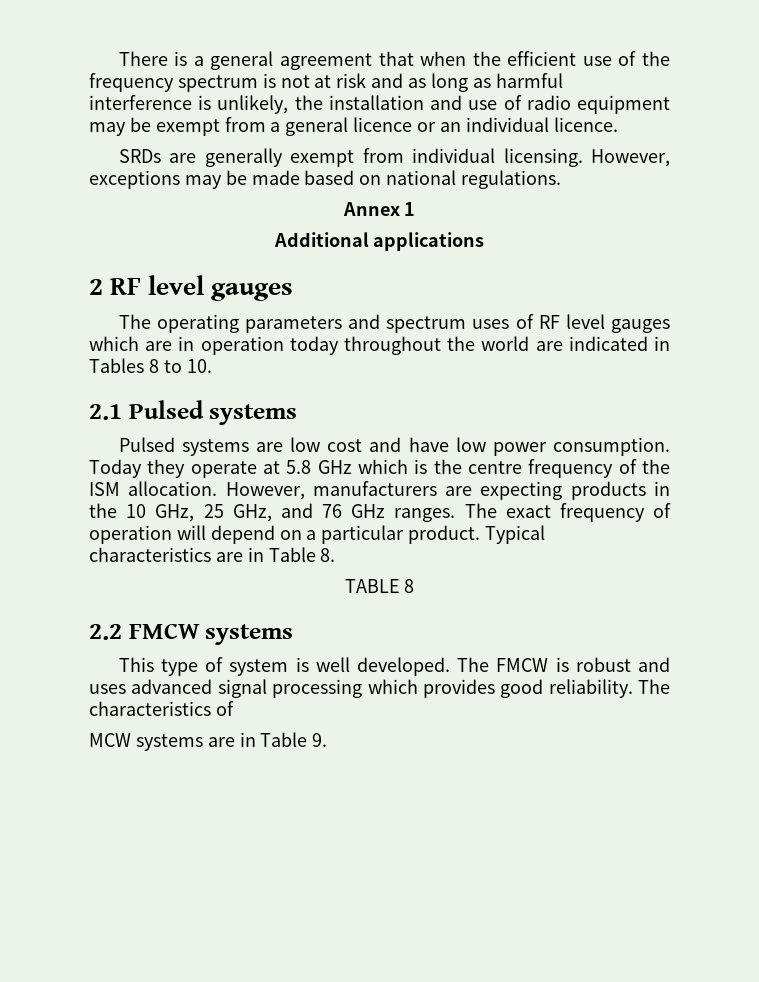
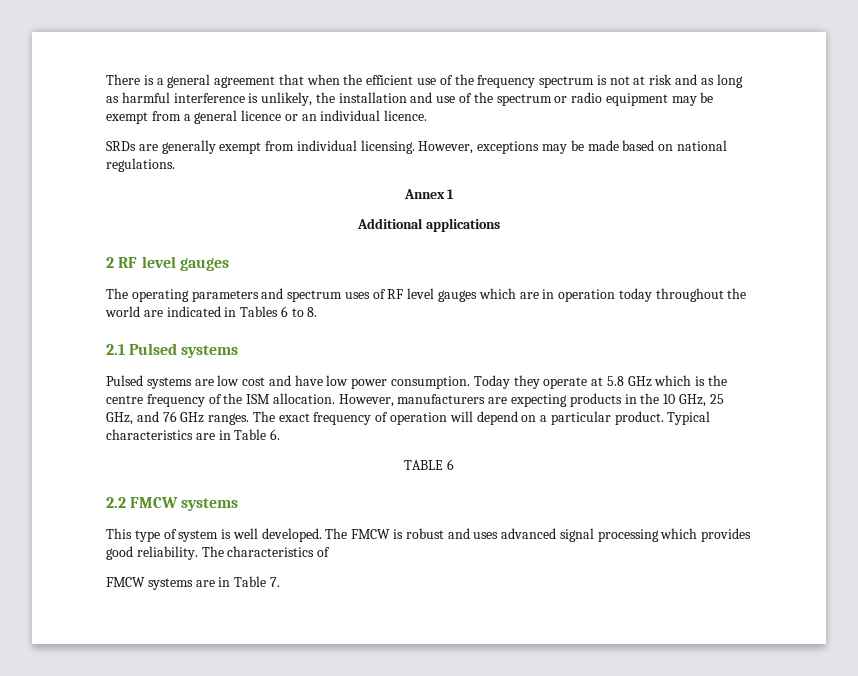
(522, 102) none -> [473,92,568,106] the spectrum or
[148,359,212,373] 8 to 10. -> [280,306,318,317] 6 to 8.
[320,548,336,562] 8. -> [270,429,281,440] 6.
[404,579,415,593] 8 -> [446,459,454,470] 6
[89,733,131,747] MCW -> [106,577,145,587] FMCW
[312,733,328,747] 9. -> [269,577,280,587] 7.

